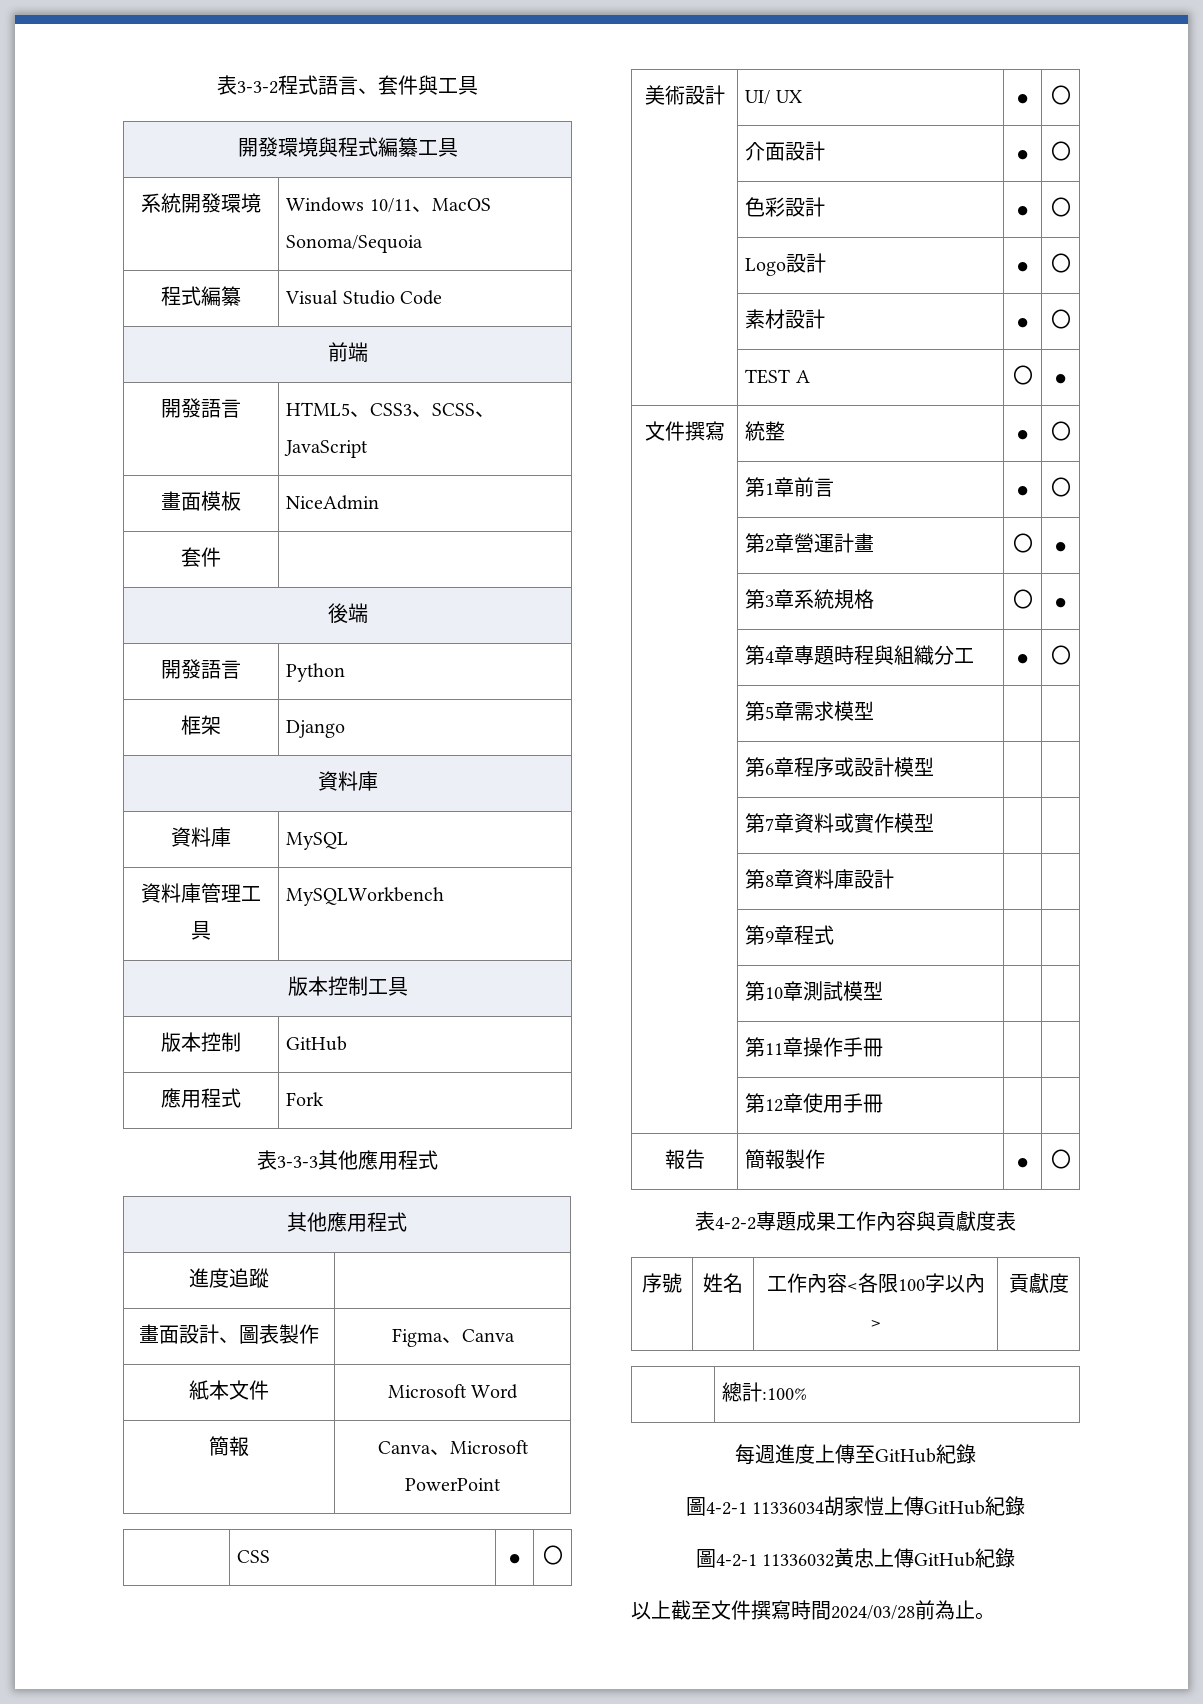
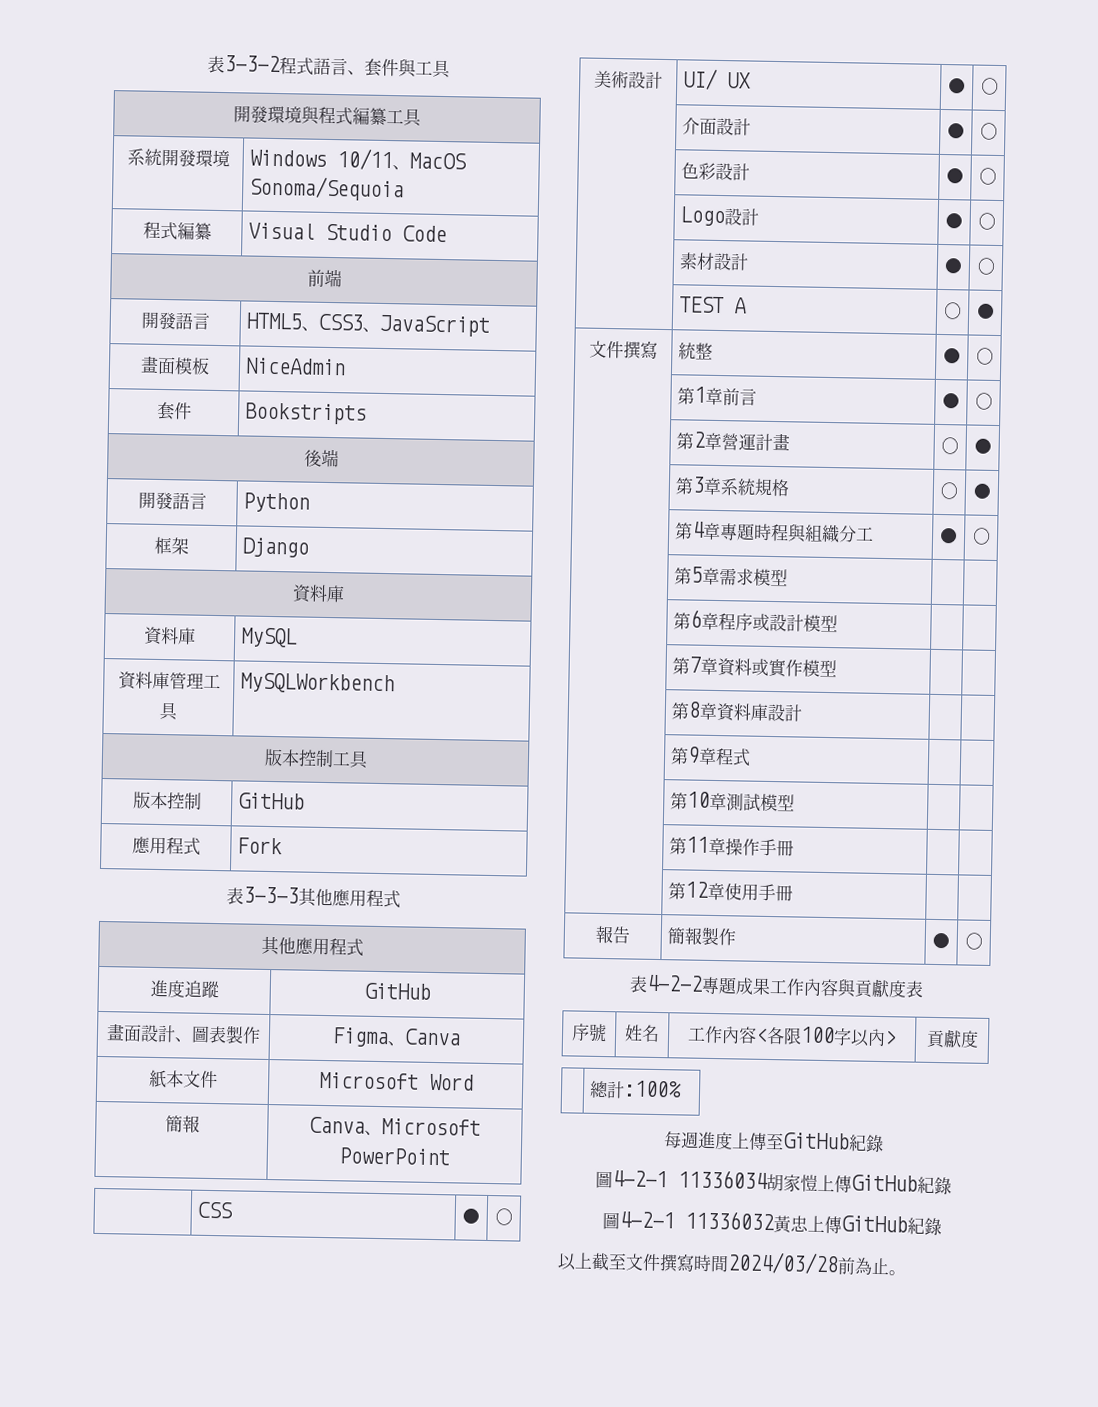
[432,403,496,417] SCSS、 -> (381, 330) none
(221, 557) none -> [245,402,368,425] Bookstripts
(269, 1278) none -> [363,982,431,1000] GitHub

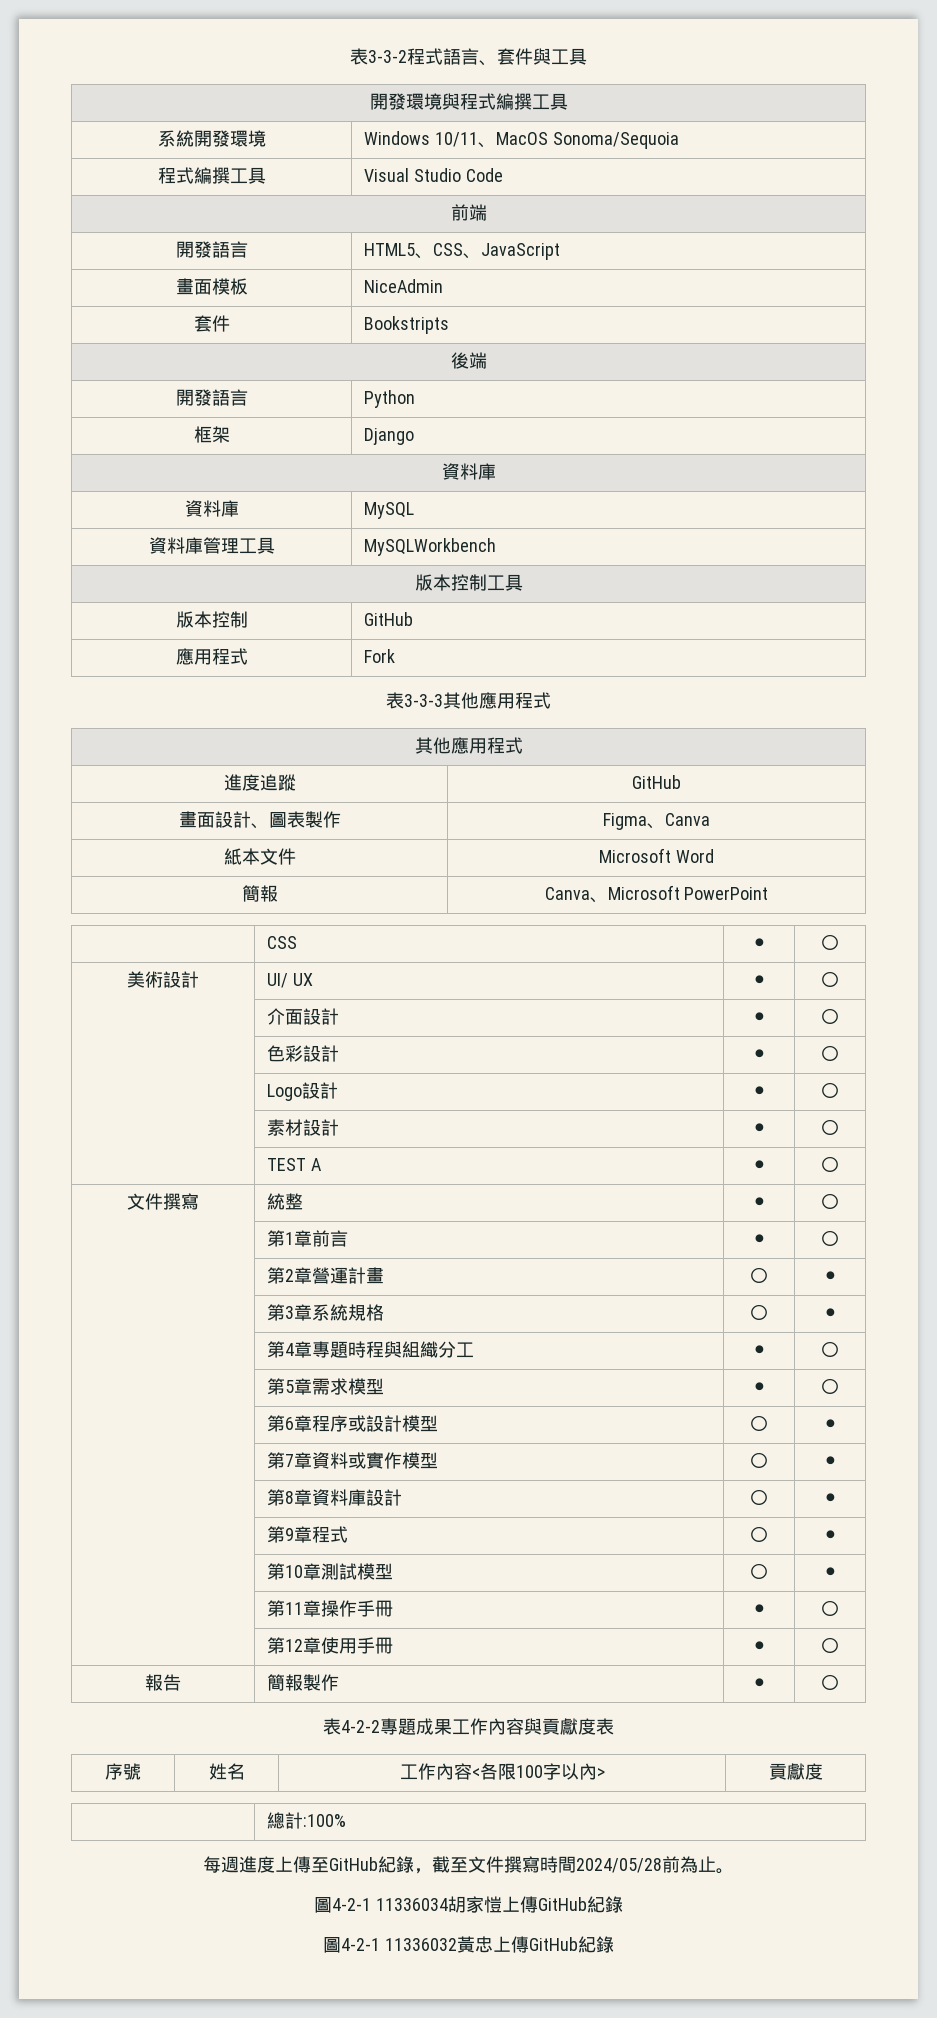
[369,107,387,126] 纂 -> [513,93,532,110] 撰
[193,222,212,241] 纂 -> [211,167,266,184] 撰工具
[318,313,364,331] CSS3 -> [433,243,464,256] CSS
[943,302,962,320] [975,303,995,319] | 〇 | ● -> [753,1160,765,1171] [821,1157,839,1172] | ● | 〇
(789, 577) | -> [753,1382,765,1393] [821,1379,839,1394] ● | 〇
(839, 623) | -> [750,1416,768,1431] [824,1419,836,1430] 〇 | ●
(838, 668) | -> [750,1453,768,1468] [824,1456,836,1467] 〇 | ●
(804, 713) | -> [750,1490,768,1505] [824,1493,836,1504] 〇 | ●
(752, 757) | -> [750,1527,768,1542] [824,1530,836,1541] 〇 | ●
(796, 803) | -> [750,1564,768,1579] [824,1567,836,1578] 〇 | ●
(795, 848) | -> [753,1604,765,1615] [821,1601,839,1616] ● | 〇
(794, 893) | -> [753,1641,765,1652] [821,1638,839,1653] ● | 〇
(884, 1143) none -> [414,1856,734,1874] ，截至文件撰寫時間2024/05/28前為止。
[557,1251,906,1276] // 以上截至文件撰寫時間2024/03/28前為止。 -> (614, 1944) none

